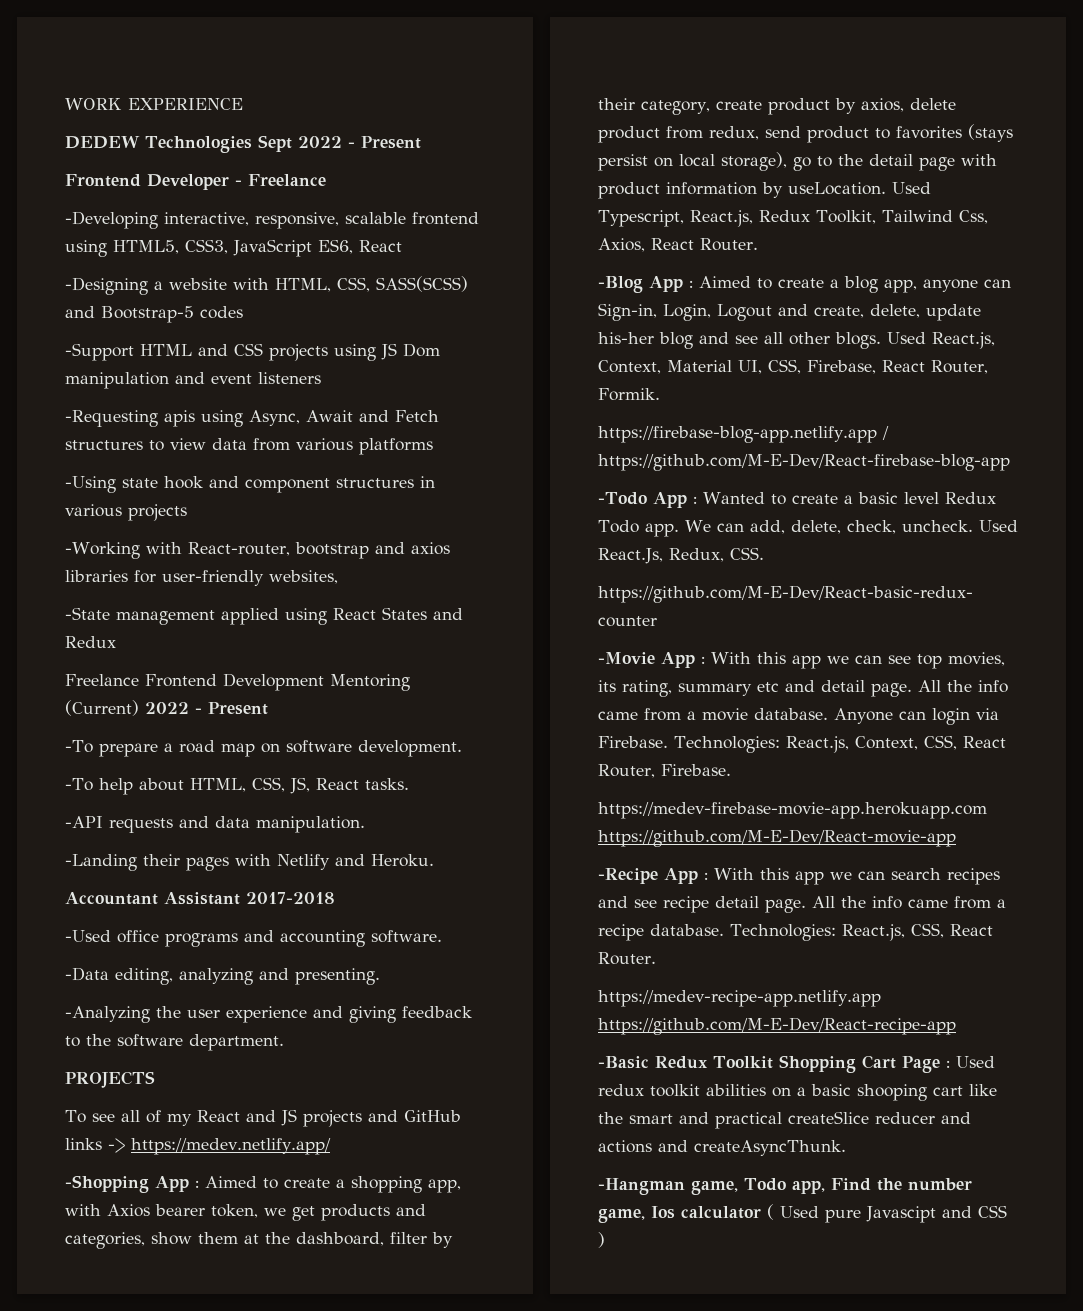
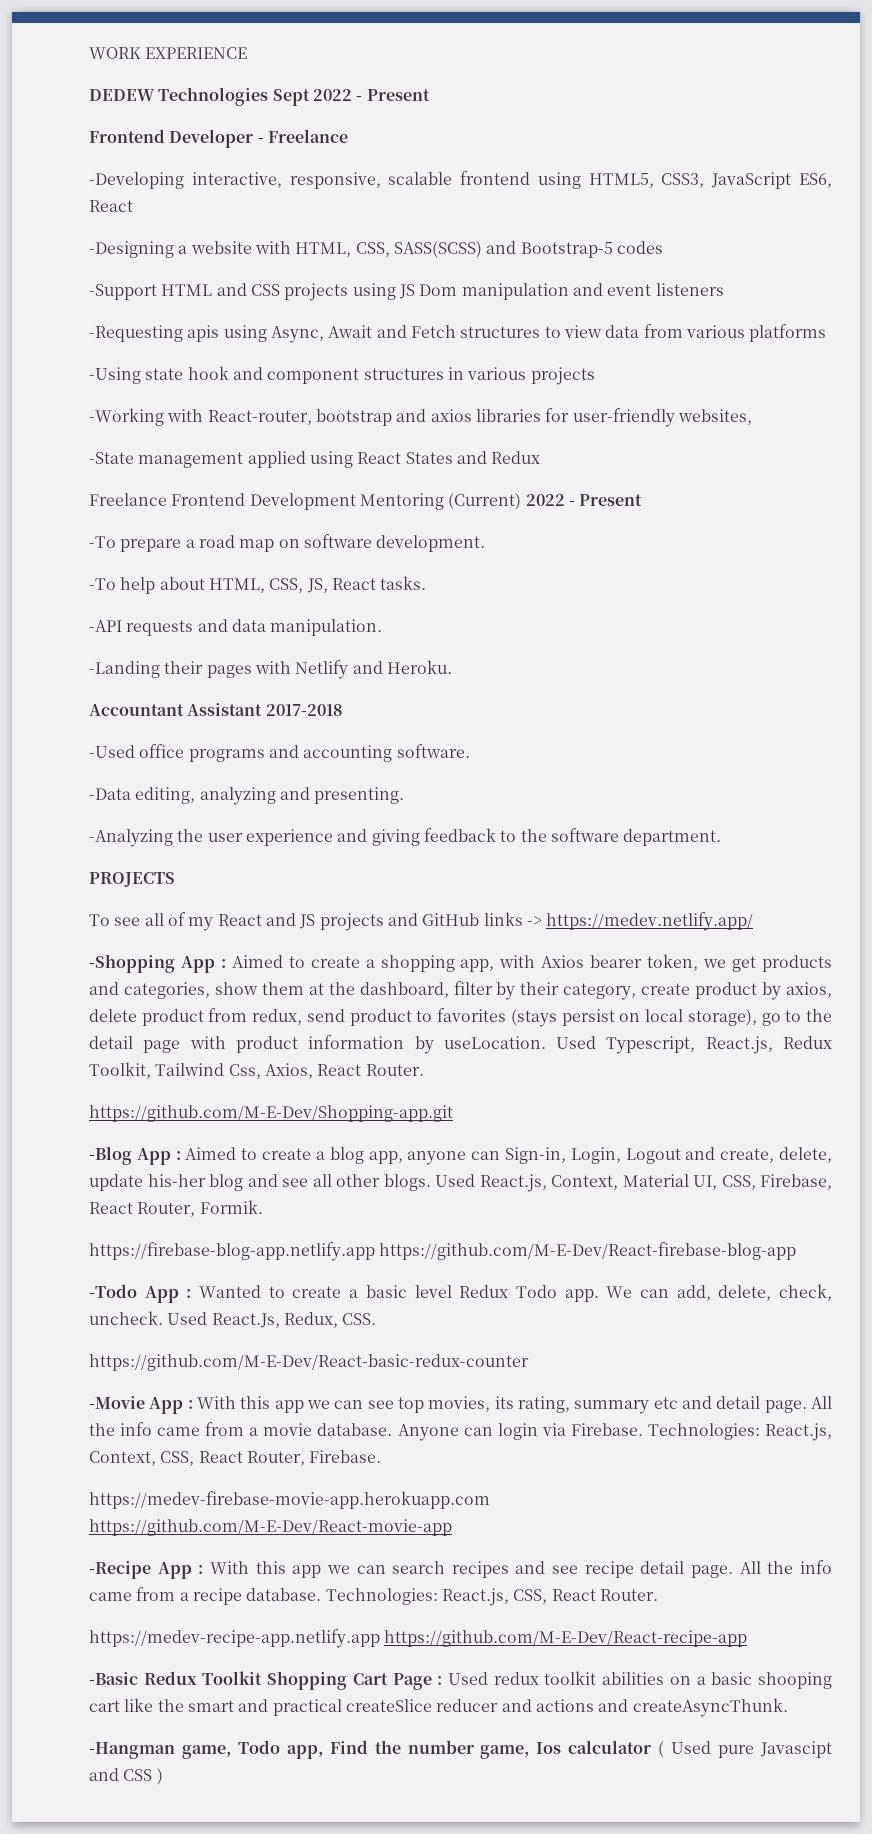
(758, 244) none -> [89,1105,453,1122] // https://github.com/M-E-Dev/Shopping-app.git
[881,426,889,440] / -> (375, 1251) none

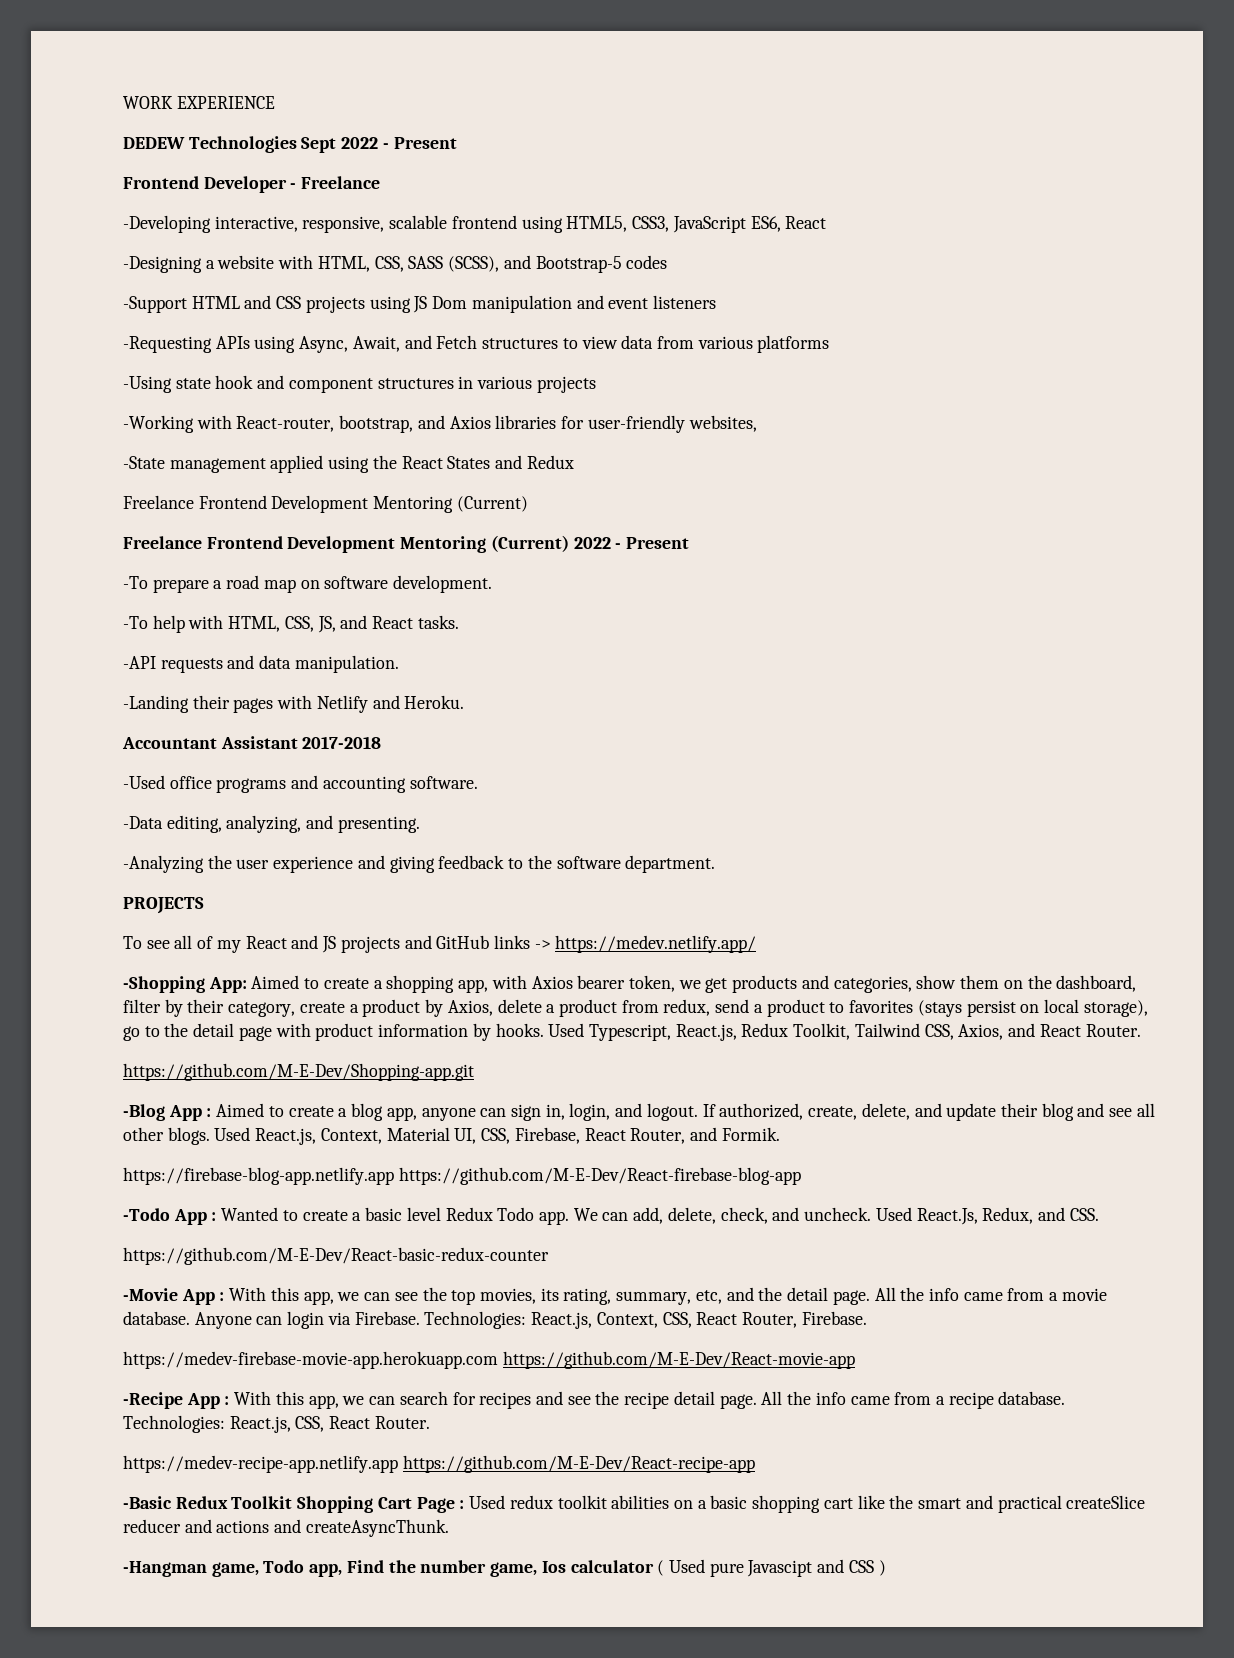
[393,241,482,258] SASS(SCSS) -> [408,256,500,272] SASS (SCSS),
[187,325,220,342] apis -> [215,336,250,349] APIs
[328,325,373,338] Await -> [352,336,400,352] Await,
[315,409,472,426] bootstrap and axios -> [339,415,491,433] bootstrap, and Axios
(353, 459) none -> [372,455,397,469] the
(522, 501) none -> [123,535,569,553] // Freelance Frontend Development Mentoring (Current)
[159,577,205,590] about -> [188,615,224,629] with
(328, 585) none -> [340,615,368,629] and
[199,787,276,805] analyzing -> [226,815,302,833] analyzing,
[180,956,226,973] App : -> [208,977,247,993] App:
[308,983,324,995] at -> [1003,980,1023,989] on
(691, 989) none -> [349,1004,359,1013] a
[786,982,833,998] [89,1009,137,1022] axios, delete -> [447,999,556,1016] Axios, delete a
(345, 1015) none -> [753,1004,763,1013] a
[443,1036,546,1049] useLocation. -> [495,1023,544,1037] hooks.
[228,1063,313,1079] Css, Axios, -> [924,1023,1036,1040] CSS, Axios, and
[504,1147,832,1164] [89,1174,206,1191] Sign-in, Login, Logout and create, delete, update his-her -> [510,1103,1038,1121] sign in, login, and logout. If authorized, create, delete, and update their
(196, 1209) none -> [689,1127,717,1141] and
(832, 1292) none -> [772,1207,800,1221] and
(338, 1320) none -> [1037,1207,1065,1221] and
[274,1400,304,1413] app -> [303,1291,334,1305] app,
(394, 1404) none -> [422,1287,447,1301] the
[574,1396,712,1414] summary etc and -> [616,1287,783,1305] summary, etc, and the
[292,1565,322,1578] app -> [308,1395,339,1409] app,
(446, 1567) none -> [452,1392,476,1405] for
(579, 1569) none -> [595,1391,620,1405] the
[757,1672,832,1689] shooping -> [752,1495,821,1513] shopping

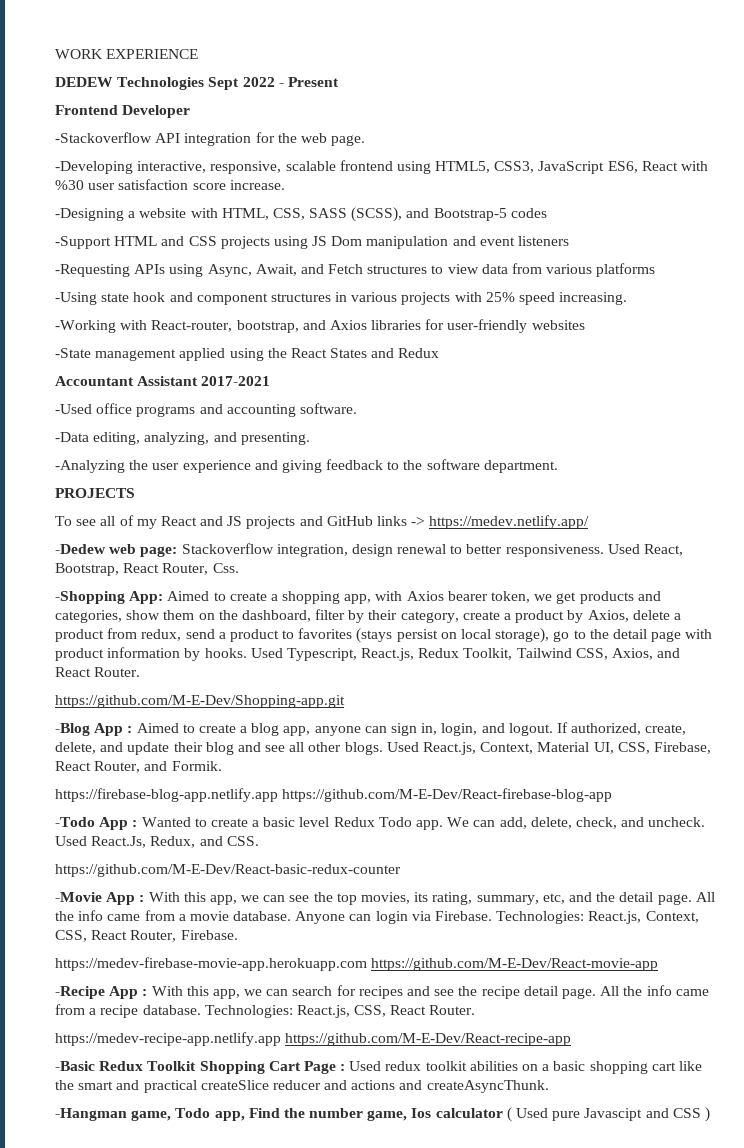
[290,176,381,189] - Freelance -> [55,132,366,146] // -Stackoverflow API integration for the web page.
(827, 222) none -> [681,161,709,171] [55,179,285,190] with %30 user satisfaction score increase.
(596, 384) none -> [454,292,628,305] with 25% speed increasing.
[688,415,757,432] websites, -> [531,320,585,330] websites
[123,495,528,513] [123,535,690,553] [123,575,493,593] [123,615,459,633] [123,655,399,673] [123,695,465,713] // Freelance Frontend Development Mentoring (Current) // Freelance Frontend Development Mentoring (Current) 2022 - Present // -To prepare a road map on software development. // -To help with HTML, CSS, JS, and React tasks. // -API requests and data manipulation. // -Landing their pages with Netlify and Heroku. -> (440, 353) none
[302,736,382,749] 2017-2018 -> [201,376,271,386] 2017-2021
(757, 944) none -> [55,543,684,557] [55,563,239,576] // -Dedew web page: Stackoverflow integration, design renewal to better responsiveness. Used React, Bootstrap, React Router, Css.

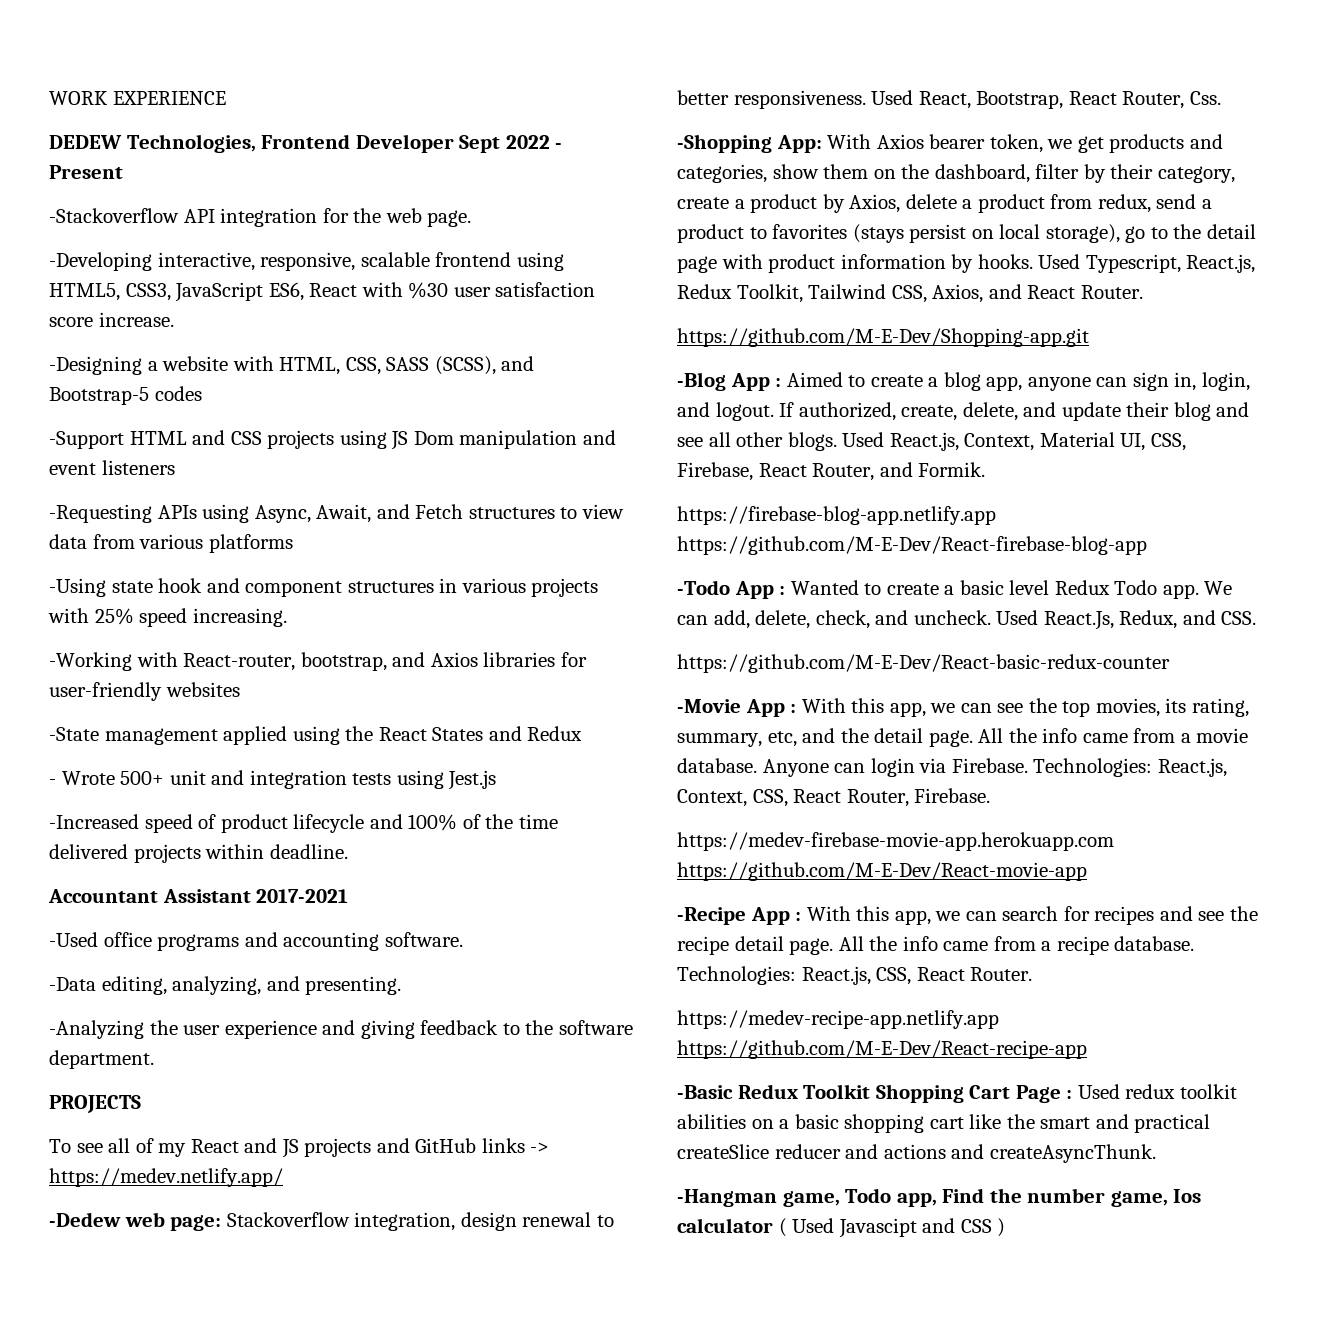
[117,77,205,90] Technologies -> [126,134,454,153] Technologies, Frontend Developer
[55,105,191,118] // Frontend Developer -> (123, 172) none
(440, 353) none -> [49,770,497,790] [49,814,558,833] [49,844,348,863] // - Wrote 500+ unit and integration tests using Jest.js // -Increased speed of product lifecycle and 100% of the time delivered projects within deadline.
[167,591,403,604] Aimed to create a shopping app, with -> [827,134,872,149] With
[552,1111,581,1121] pure -> (835, 1225) none

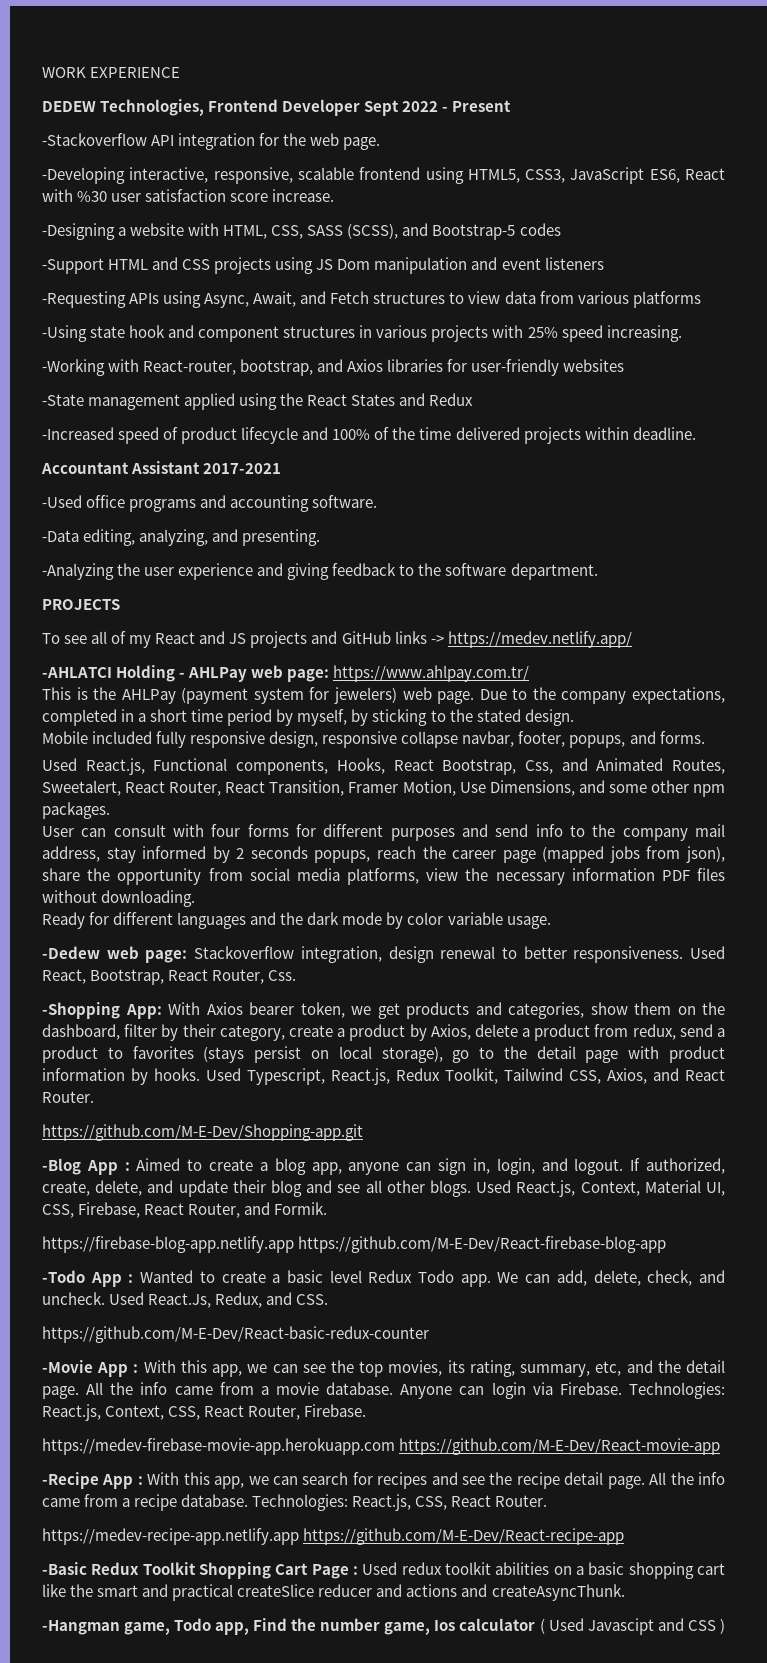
[49,770,497,790] // - Wrote 500+ unit and integration tests using Jest.js -> (474, 399) none
(283, 1177) none -> [42,665,530,682] [42,687,725,704] [42,709,574,726] [42,731,705,748] [42,758,726,775] [42,780,726,797] [42,802,110,819] [42,824,725,841] [42,846,725,863] [42,868,725,885] [42,890,196,907] [42,912,551,929] // -AHLATCI Holding - AHLPay web page: https://www.ahlpay.com.tr/ // This is the AHLPay (payment system for jewelers) web page. Due to the company expectations, completed in a short time period by myself, by sticking to the stated design. // Mobile included fully responsive design, responsive collapse navbar, footer, popups, and forms. // Used React.js, Functional components, Hooks, React Bootstrap, Css, and Animated Routes, Sweetalert, React Router, React Transition, Framer Motion, Use Dimensions, and some other npm packages. // User can consult with four forms for different purposes and send info to the company mail address, stay informed by 2 seconds popups, reach the career page (mapped jobs from json), share the opportunity from social media platforms, view the necessary information PDF files without downloading. // Ready for different languages and the dark mode by color variable usage.

